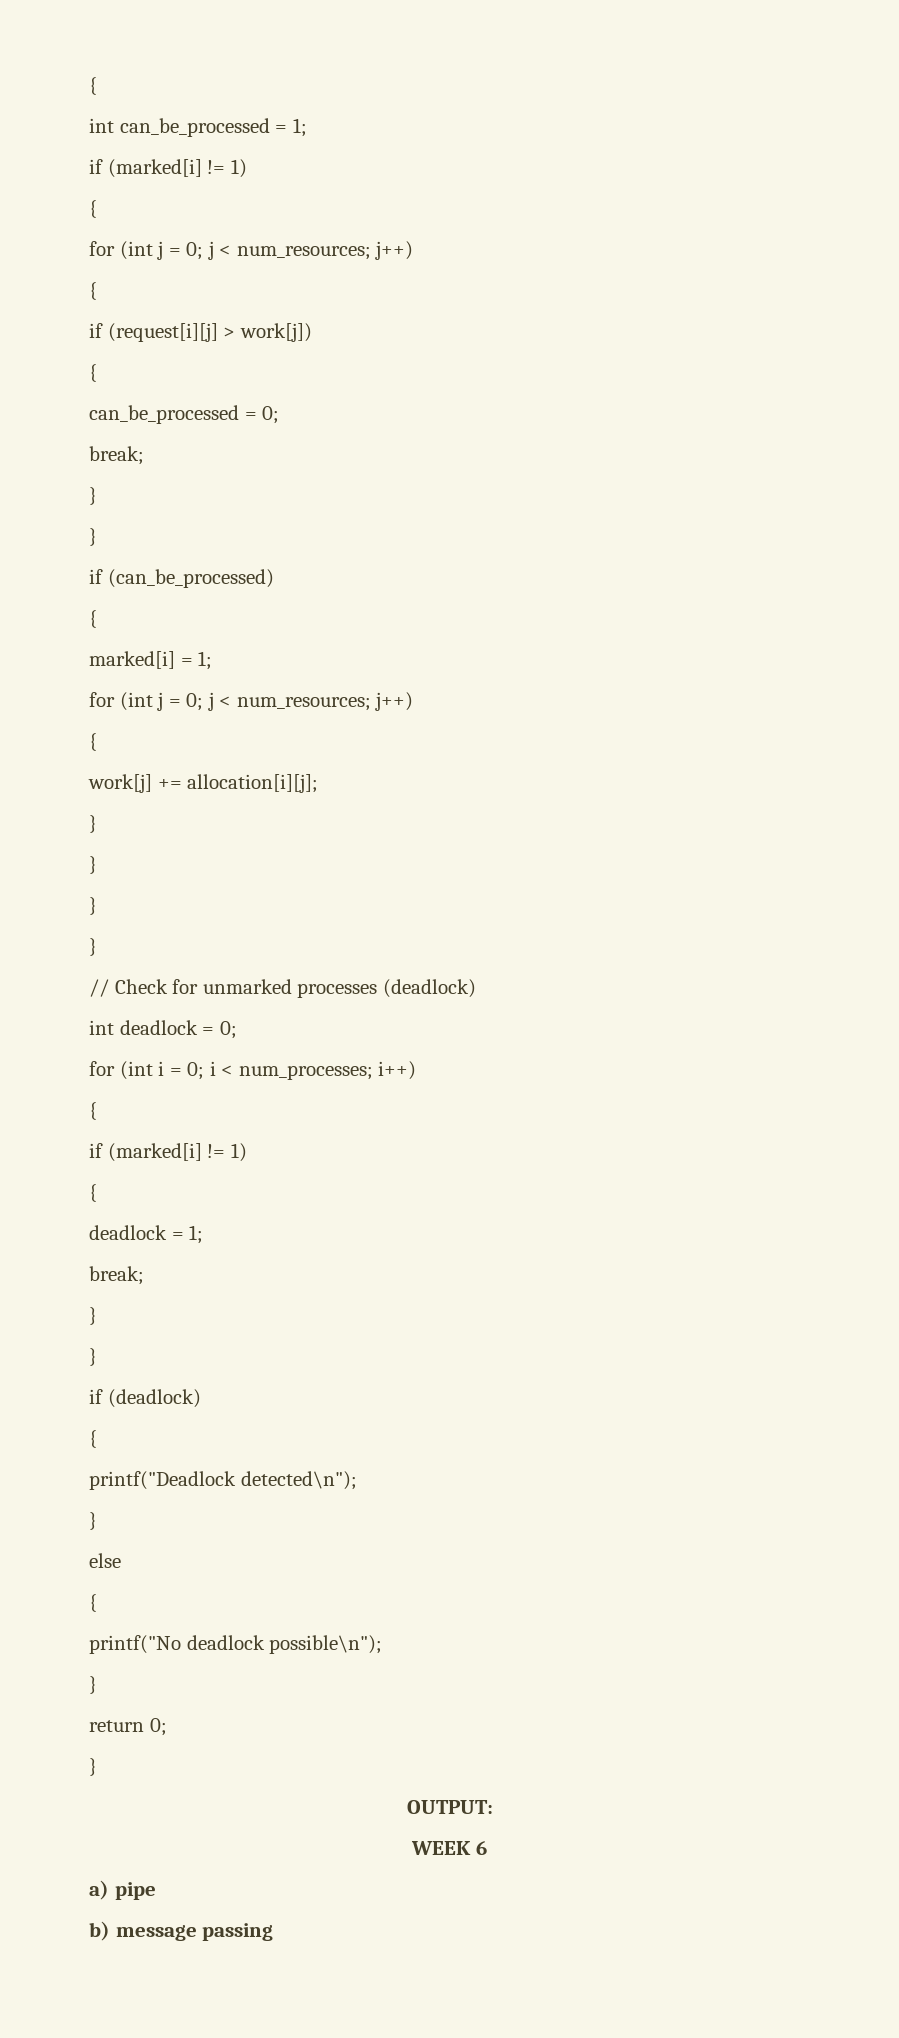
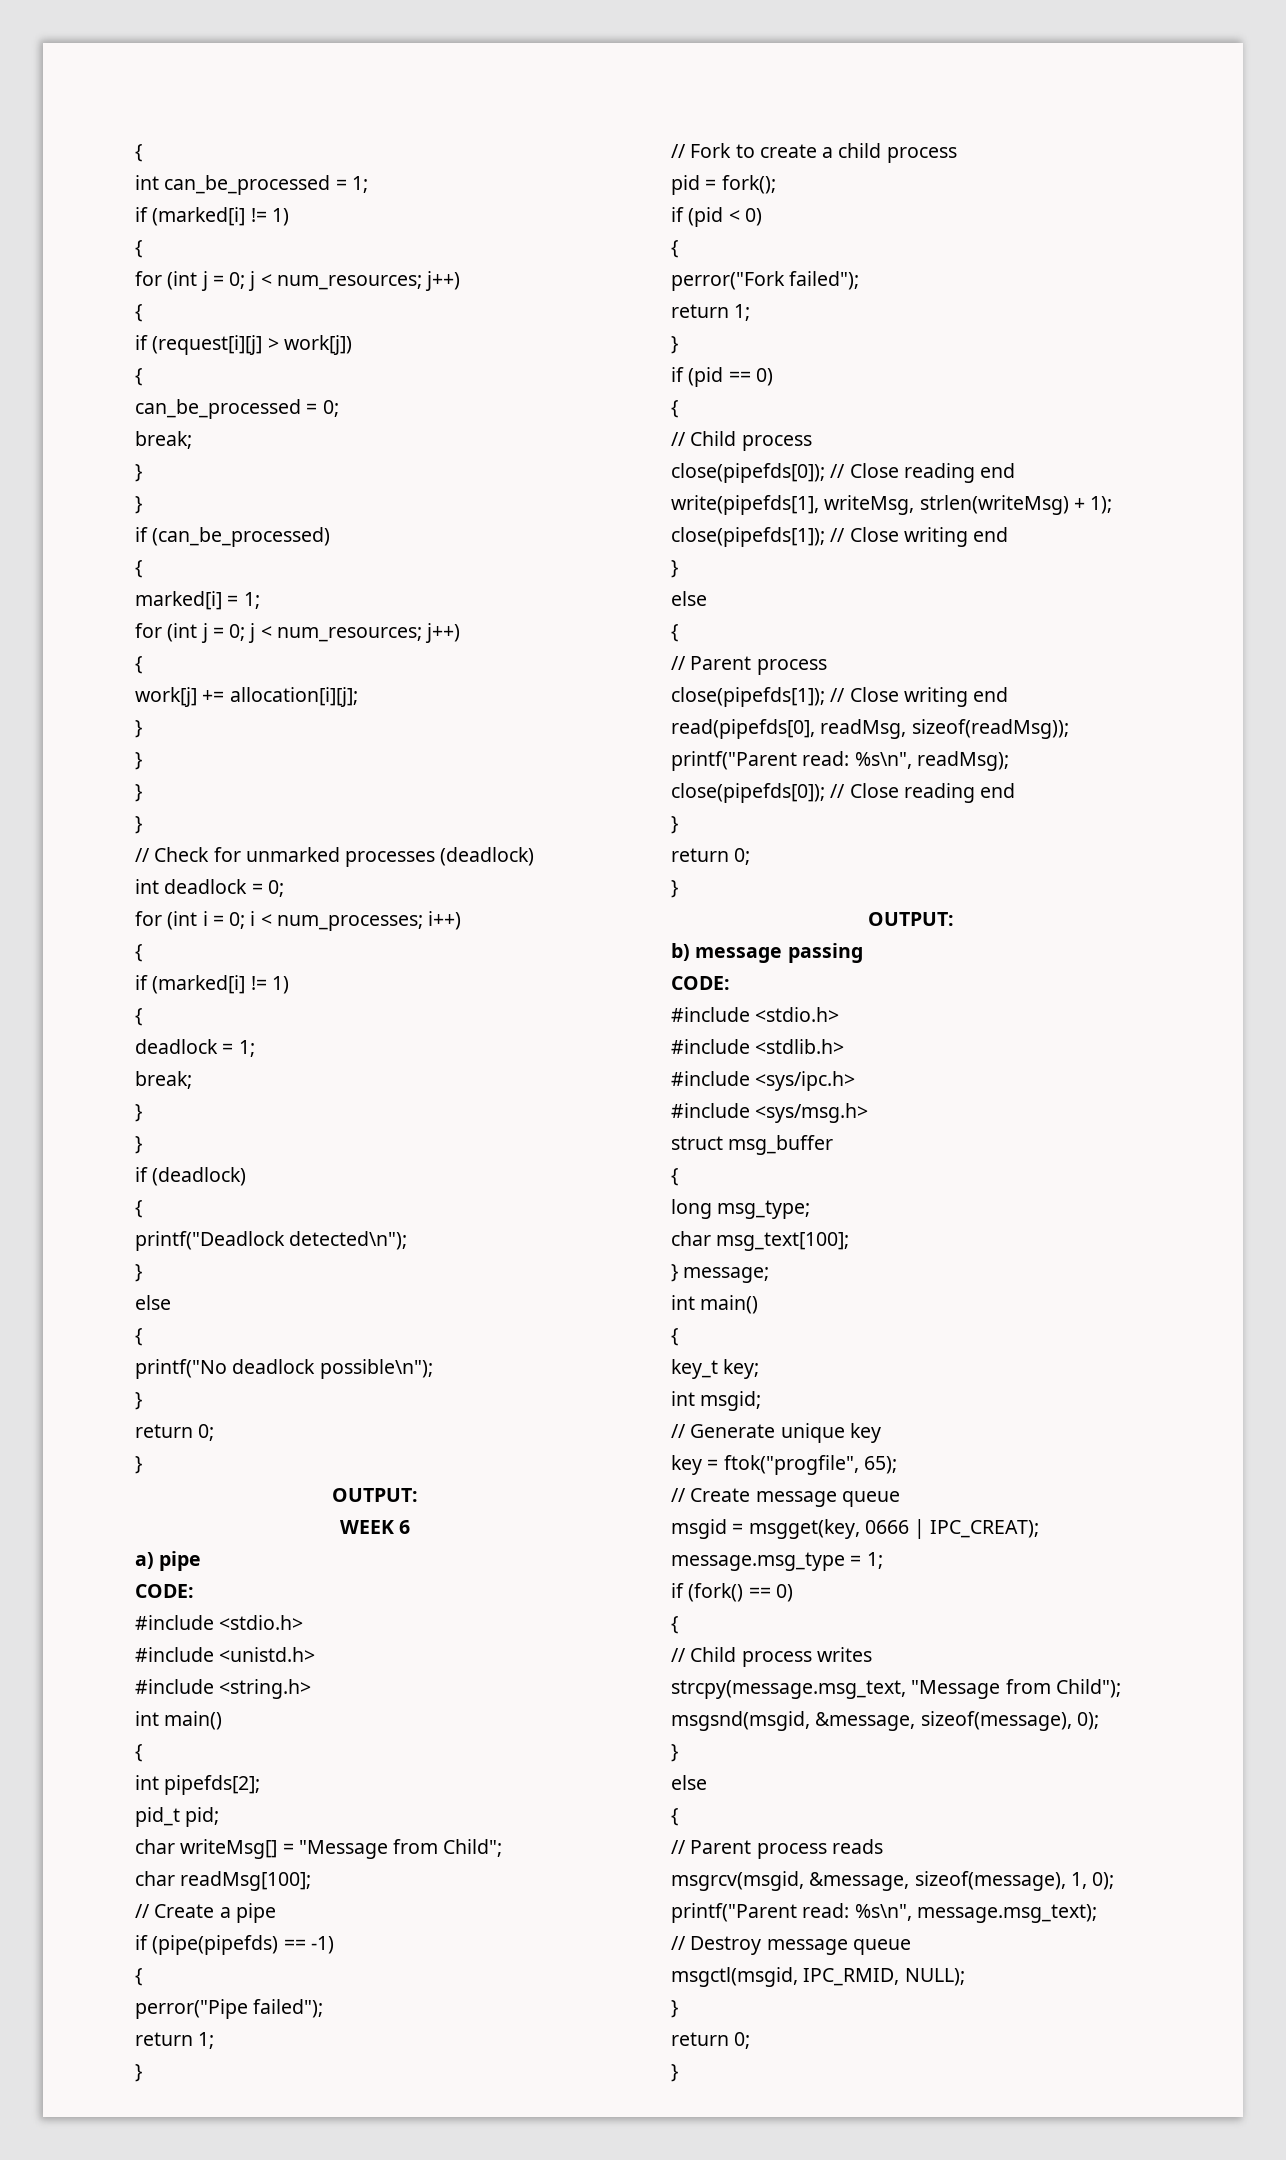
[89,1921,274,1941] b) message passing -> [135,1584,194,1598] [135,1615,304,1630] [135,1647,316,1662] [135,1679,312,1699] [135,1711,223,1730] [135,1744,142,1762] [135,1775,261,1795] [135,1807,220,1827] [135,1839,503,1859] [135,1871,312,1891] [135,1903,276,1923] [135,1935,334,1955] [135,1968,142,1986] [135,1999,324,2019] [135,2032,215,2049] [135,2064,142,2082] [671,143,957,163] [671,175,776,195] [671,207,762,227] [671,240,678,258] [671,271,860,291] [671,304,751,321] [671,336,678,354] [671,367,773,387] [671,400,678,418] [671,431,812,451] [671,463,1016,483] [671,495,1113,515] [671,527,1009,547] [671,560,678,578] [671,591,707,606] [671,624,678,642] [671,656,827,675] [671,687,1009,707] [671,719,1069,739] [671,751,1009,771] [671,783,1016,803] [671,816,678,834] [671,848,751,865] [671,880,678,898] [868,912,954,926] [671,943,863,963] [671,976,730,990] [671,1007,840,1022] [671,1039,845,1054] [671,1071,856,1091] [671,1103,869,1123] [671,1135,834,1155] [671,1168,678,1186] [671,1199,811,1219] [671,1231,850,1251] [671,1264,770,1283] [671,1295,759,1314] [671,1328,678,1346] [671,1359,760,1379] [671,1391,762,1411] [671,1423,881,1443] [671,1455,897,1475] [671,1488,900,1507] [671,1519,1040,1539] [671,1552,883,1571] [671,1583,793,1602] [671,1616,678,1634] [671,1647,872,1667] [671,1679,1121,1699] [671,1711,1099,1731] [671,1744,678,1762] [671,1775,707,1790] [671,1808,678,1826] [671,1839,883,1859] [671,1871,1115,1891] [671,1903,1097,1923] [671,1936,911,1955] [671,1967,965,1987] [671,2000,678,2018] [671,2032,751,2049] [671,2064,678,2082] CODE: // #include <stdio.h> // #include <unistd.h> // #include <string.h> // int main() // { // int pipefds[2]; // pid_t pid; // char writeMsg[] = "Message from Child"; // char readMsg[100]; // // Create a pipe // if (pipe(pipefds) == -1) // { // perror("Pipe failed"); // return 1; // } // // Fork to create a child process // pid = fork(); // if (pid < 0) // { // perror("Fork failed"); // return 1; // } // if (pid == 0) // { // // Child process // close(pipefds[0]); // Close reading end // write(pipefds[1], writeMsg, strlen(writeMsg) + 1); // close(pipefds[1]); // Close writing end // } // else // { // // Parent process // close(pipefds[1]); // Close writing end // read(pipefds[0], readMsg, sizeof(readMsg)); // printf("Parent read: %s\n", readMsg); // close(pipefds[0]); // Close reading end // } // return 0; // } // OUTPUT: // b) message passing // CODE: // #include <stdio.h> // #include <stdlib.h> // #include <sys/ipc.h> // #include <sys/msg.h> // struct msg_buffer // { // long msg_type; // char msg_text[100]; // } message; // int main() // { // key_t key; // int msgid; // // Generate unique key // key = ftok("progfile", 65); // // Create message queue // msgid = msgget(key, 0666 | IPC_CREAT); // message.msg_type = 1; // if (fork() == 0) // { // // Child process writes // strcpy(message.msg_text, "Message from Child"); // msgsnd(msgid, &message, sizeof(message), 0); // } // else // { // // Parent process reads // msgrcv(msgid, &message, sizeof(message), 1, 0); // printf("Parent read: %s\n", message.msg_text); // // Destroy message queue // msgctl(msgid, IPC_RMID, NULL); // } // return 0; // }

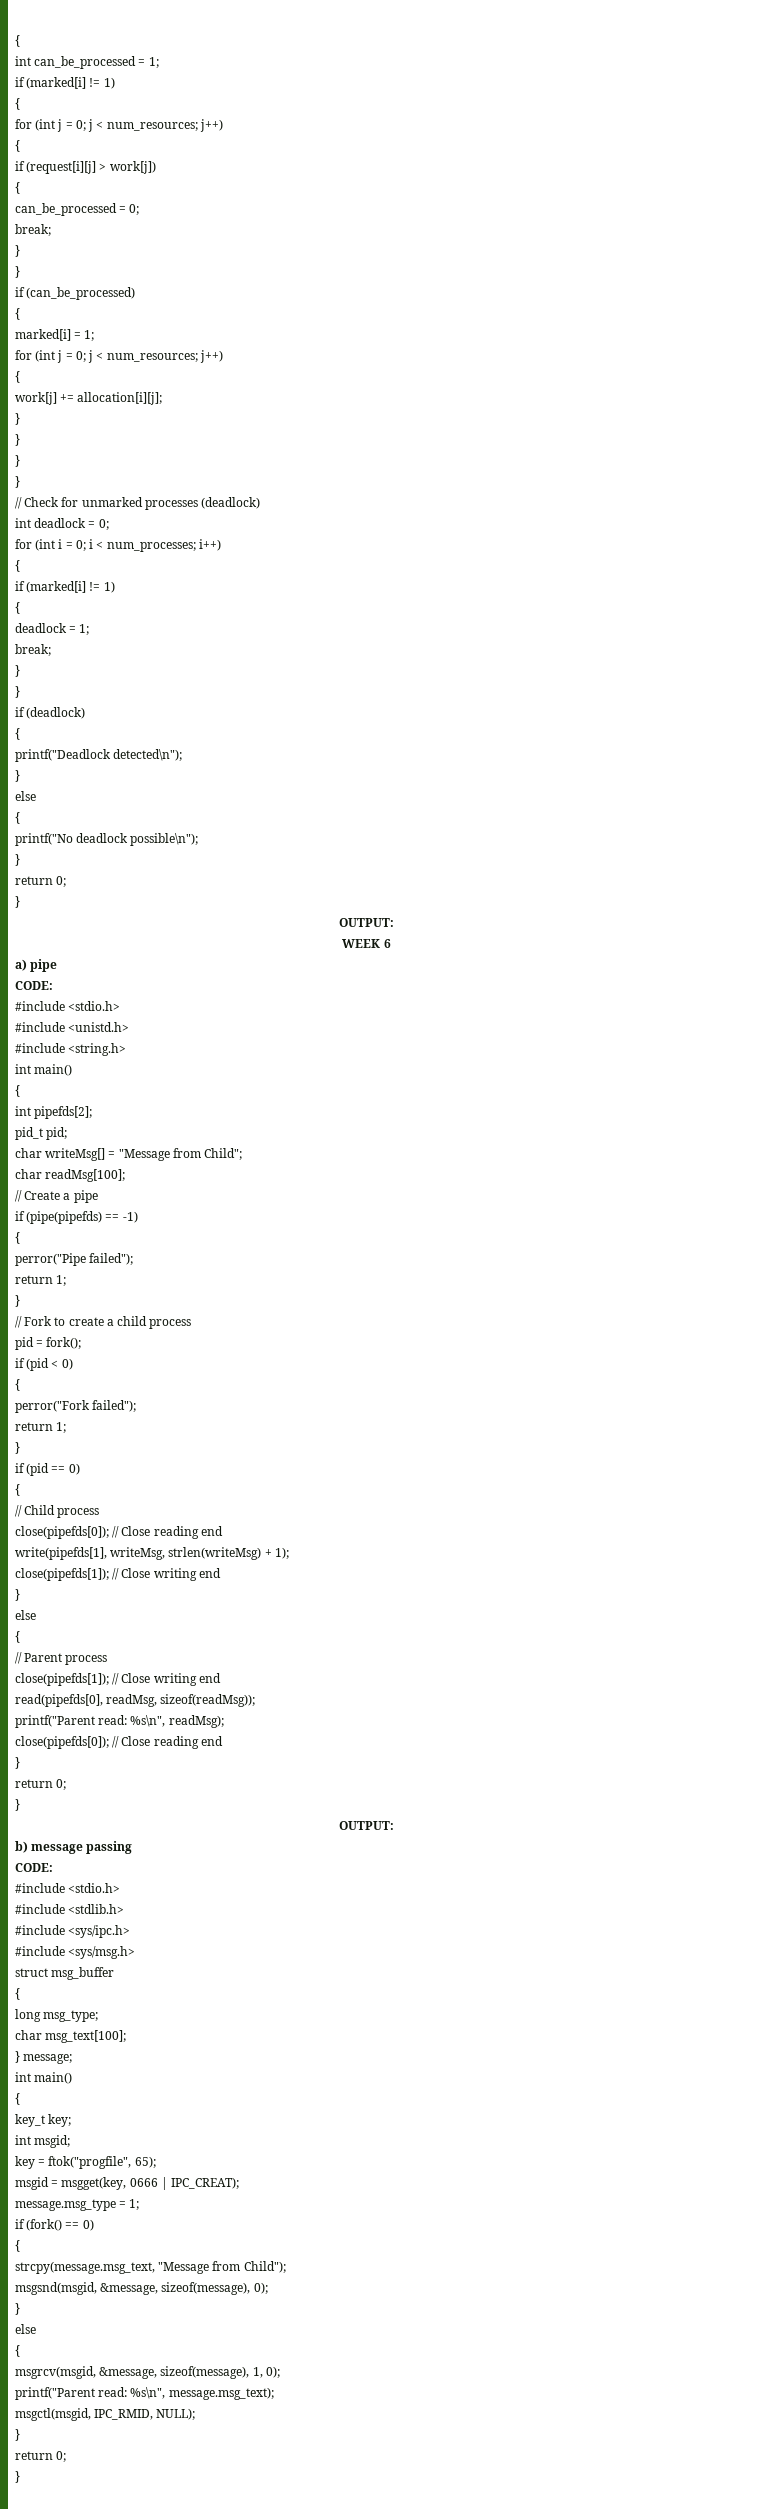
[671,1423,881,1443] // // Generate unique key -> (71, 2141) none
[671,1488,900,1507] // // Create message queue -> (156, 2162) none
[671,1647,872,1667] // // Child process writes -> (20, 2246) none
[671,1839,883,1859] // // Parent process reads -> (20, 2351) none
[671,1936,911,1955] // // Destroy message queue -> (274, 2393) none

